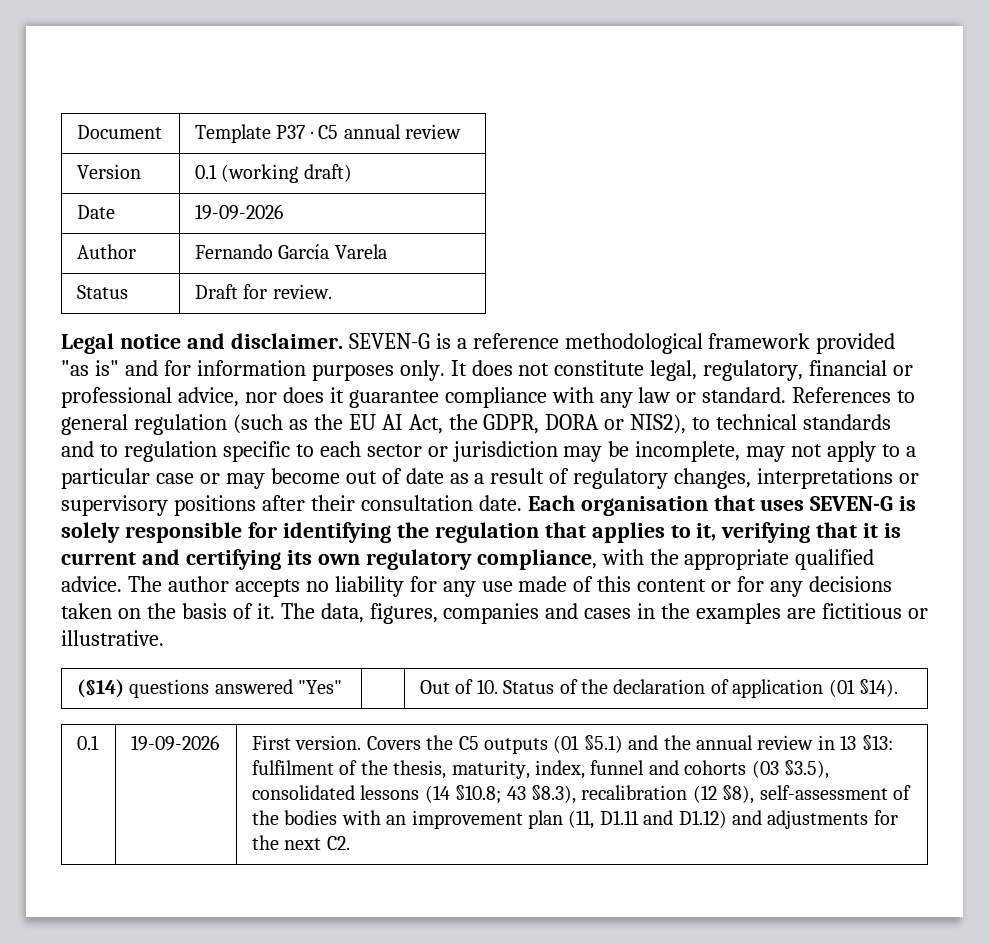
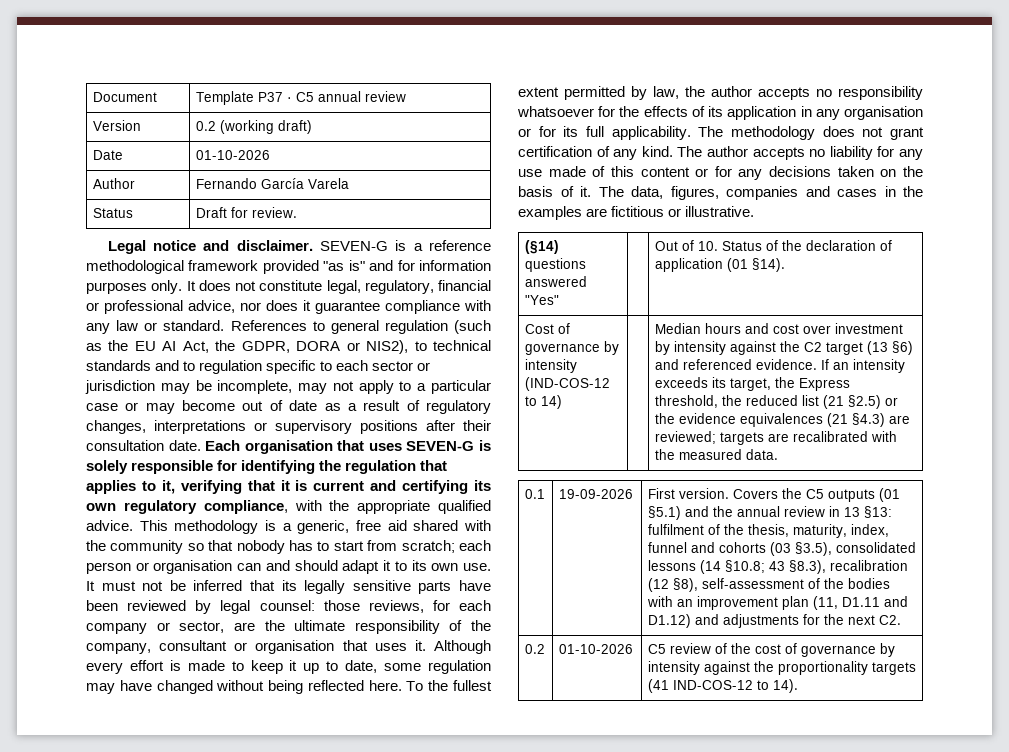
[195,164,218,179] 0.1 -> [195,121,216,131] 0.2
[195,204,284,220] 19-09-2026 -> [195,150,270,160] 01-10-2026
(122, 584) none -> [139,520,492,534] [86,540,491,554] [86,560,492,574] [86,580,491,594] [86,600,491,614] [86,620,491,634] [86,640,492,654] [86,660,492,674] [86,680,492,694] [518,86,923,100] [517,106,923,120] [518,126,924,140] [518,146,673,160] This methodology is a generic, free aid shared with the community so that nobody has to start from scratch; each person or organisation can and should adapt it to its own use. It must not be inferred that its legally sensitive parts have been reviewed by legal counsel: those reviews, for each company or sector, are the ultimate responsibility of the company, consultant or organisation that uses it. Although every effort is made to keep it up to date, some regulation may have changed without being reflected here. To the fullest extent permitted by law, the author accepts no responsibility whatsoever for the effects of its application in any organisation or for its full applicability. The methodology does not grant certification of any kind.
(899, 688) none -> [524,323,570,334] [524,341,619,355] [524,359,577,373] [524,377,610,391] [524,395,562,409] [654,323,903,334] [654,341,913,355] [654,359,905,373] [654,377,850,391] [654,395,898,409] [654,413,910,427] [654,431,897,445] [654,449,778,460] // Cost of governance by intensity (IND-COS-12 to 14) | | Median hours and cost over investment by intensity against the C2 target (13 §6) and referenced evidence. If an intensity exceeds its target, the Express threshold, the reduced list (21 §2.5) or the evidence equivalences (21 §4.3) are reviewed; targets are recalibrated with the measured data.
(350, 843) none -> [524,644,545,654] [558,644,633,654] [647,643,895,657] [647,661,916,675] [647,679,798,693] // 0.2 | 01-10-2026 | C5 review of the cost of governance by intensity against the proportionality targets (41 IND-COS-12 to 14).

